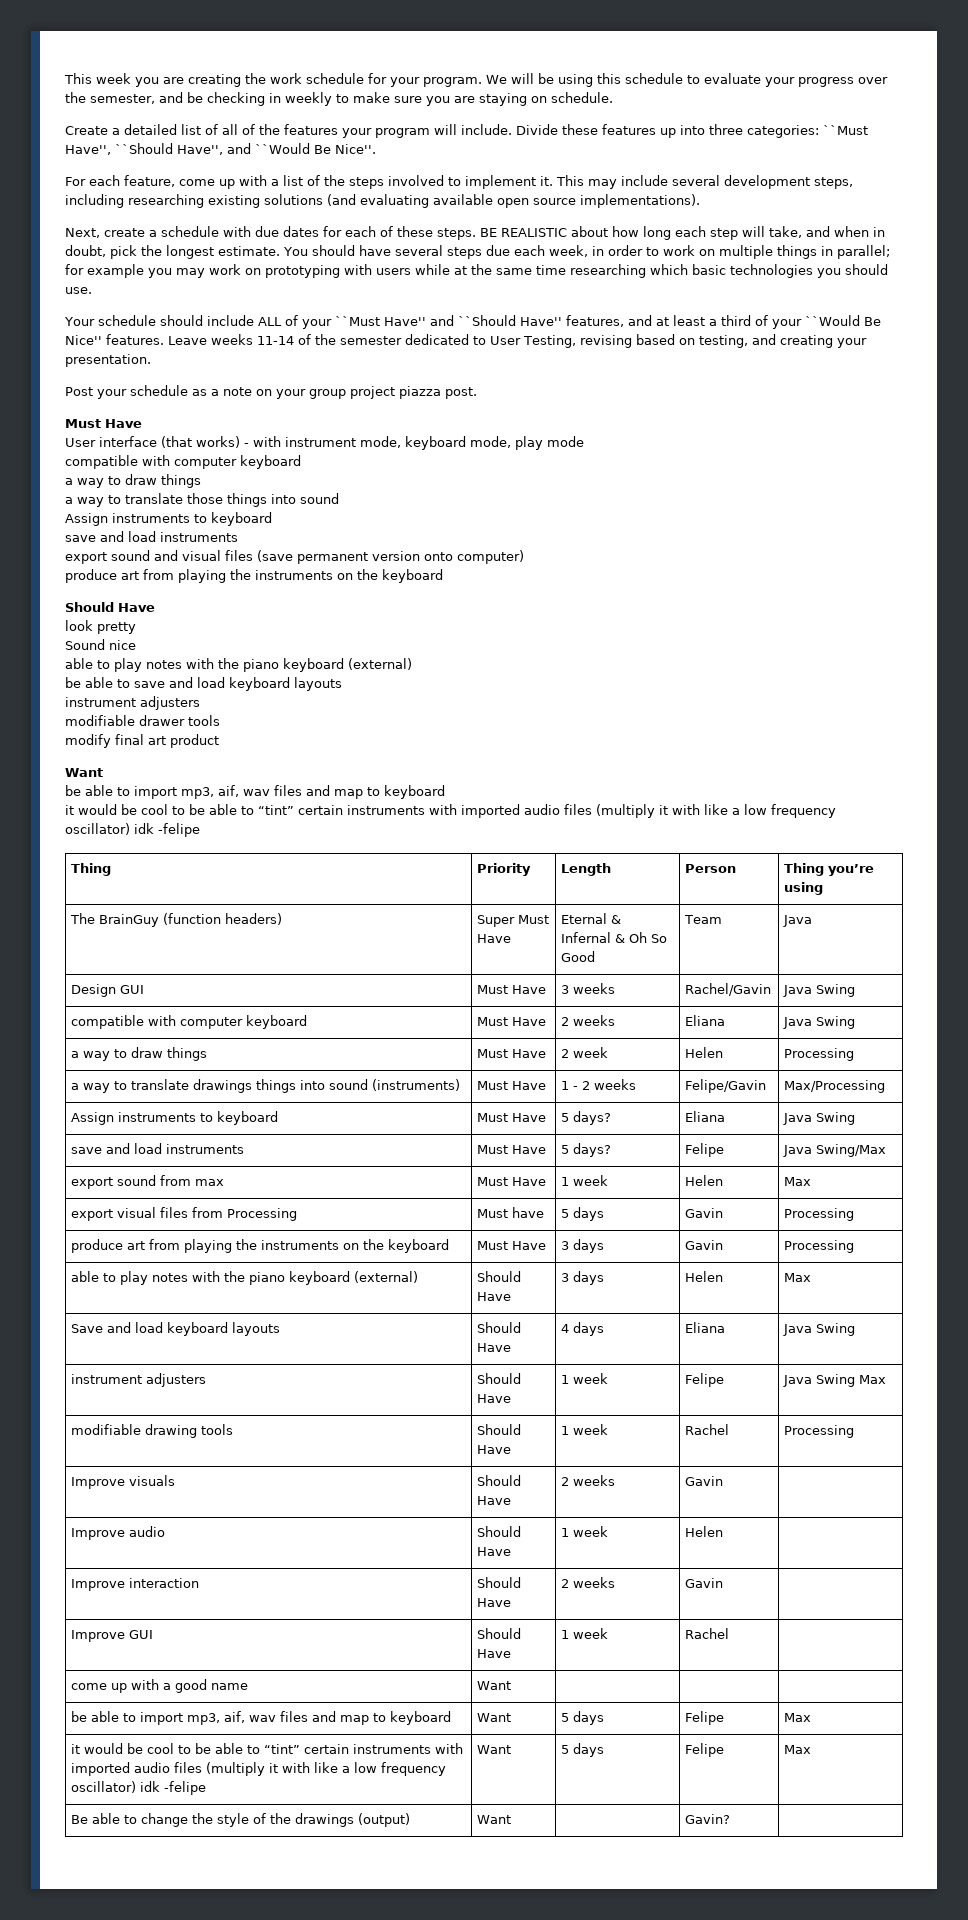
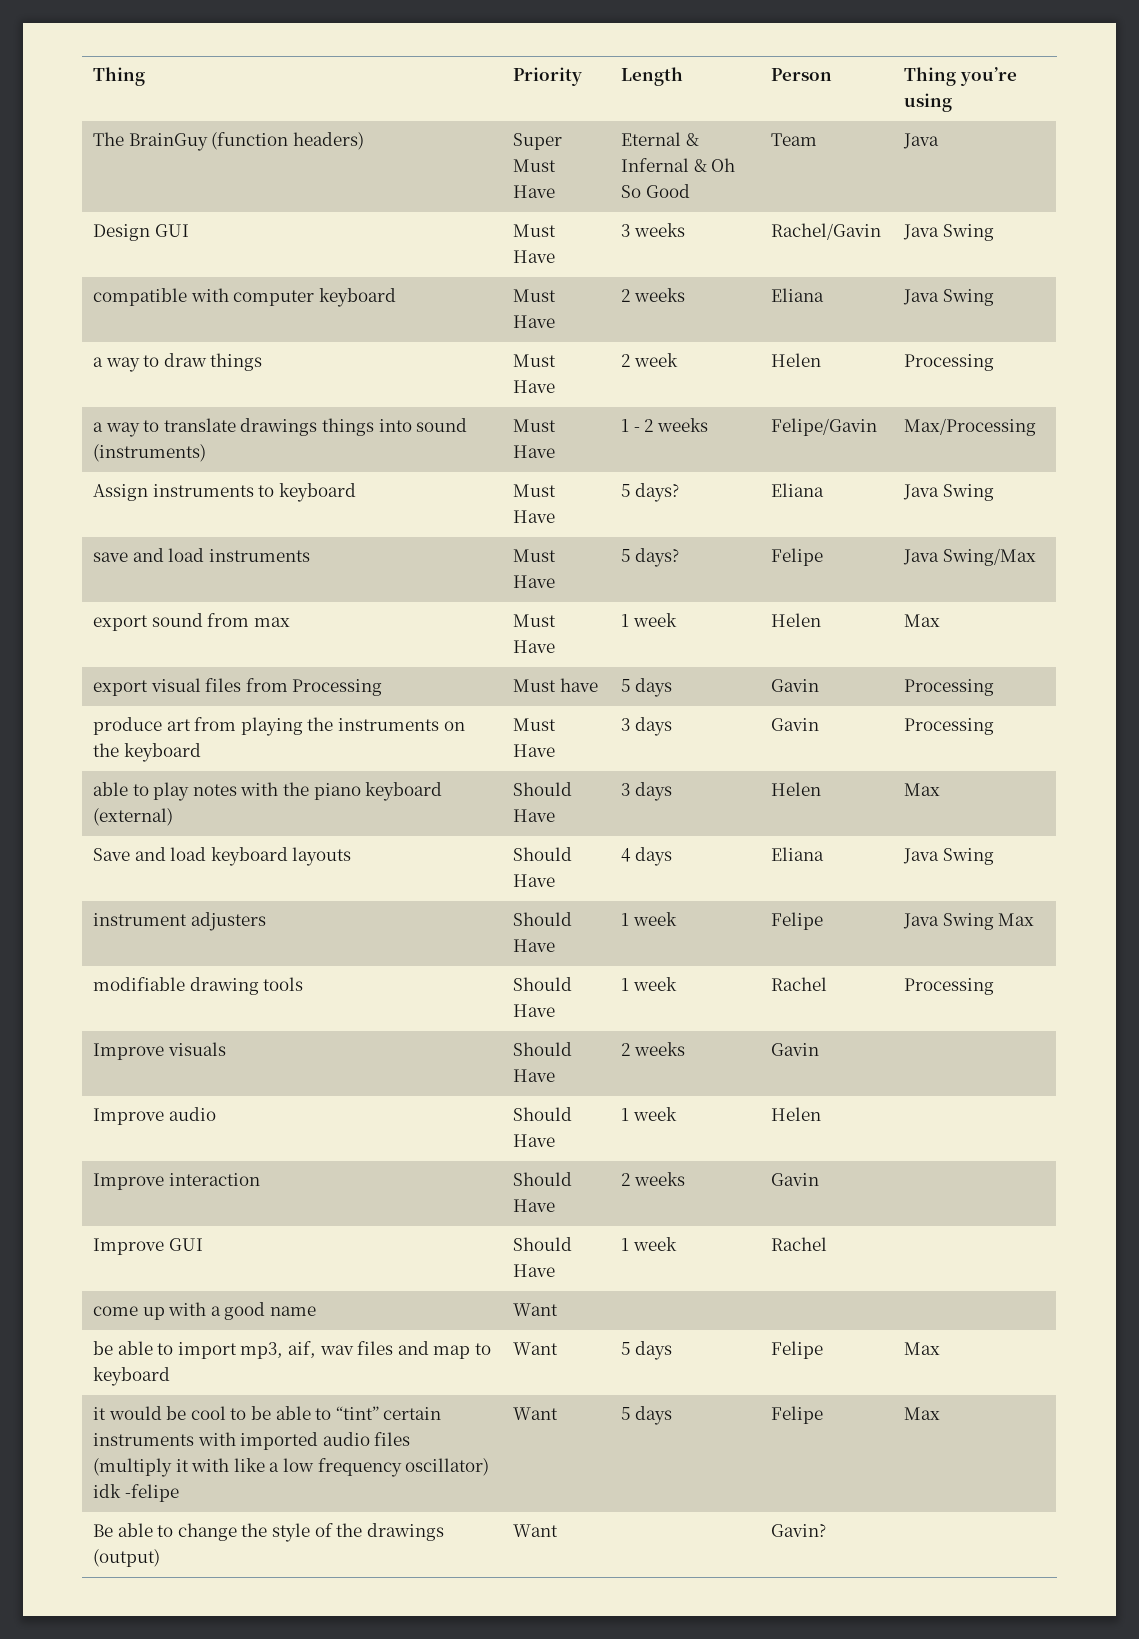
[64,73,888,87] [65,92,613,106] [65,124,868,138] [65,143,376,155] [65,175,853,189] [65,194,700,208] [65,226,885,240] [65,245,890,259] [65,264,888,278] [65,287,92,294] [64,315,881,329] [65,334,867,348] [65,354,151,367] [65,385,477,399] [65,419,142,428] [65,436,584,450] [65,455,301,469] [65,474,201,488] [65,493,339,507] [65,512,272,526] [65,531,238,542] [65,550,524,564] [65,569,443,583] [65,602,155,612] [65,620,136,634] [65,639,136,650] [65,658,412,672] [65,677,342,691] [65,696,200,710] [65,715,220,726] [65,734,219,748] [65,768,103,777] [65,785,445,799] [65,804,836,818] [65,823,200,837] This week you are creating the work schedule for your program. We will be using this schedule to evaluate your progress over the semester, and be checking in weekly to make sure you are staying on schedule. // Create a detailed list of all of the features your program will include. Divide these features up into three categories: ``Must Have'', ``Should Have'', and ``Would Be Nice''. // For each feature, come up with a list of the steps involved to implement it. This may include several development steps, including researching existing solutions (and evaluating available open source implementations). // Next, create a schedule with due dates for each of these steps. BE REALISTIC about how long each step will take, and when in doubt, pick the longest estimate. You should have several steps due each week, in order to work on multiple things in parallel; for example you may work on prototyping with users while at the same time researching which basic technologies you should use. // Your schedule should include ALL of your ``Must Have'' and ``Should Have'' features, and at least a third of your ``Would Be Nice'' features. Leave weeks 11-14 of the semester dedicated to User Testing, revising based on testing, and creating your presentation. // Post your schedule as a note on your group project piazza post. // Must Have // User interface (that works) - with instrument mode, keyboard mode, play mode // compatible with computer keyboard // a way to draw things // a way to translate those things into sound // Assign instruments to keyboard // save and load instruments // export sound and visual files (save permanent version onto computer) // produce art from playing the instruments on the keyboard // Should Have // look pretty // Sound nice // able to play notes with the piano keyboard (external) // be able to save and load keyboard layouts // instrument adjusters // modifiable drawer tools // modify final art product // Want // be able to import mp3, aif, wav files and map to keyboard // it would be cool to be able to “tint” certain instruments with imported audio files (multiply it with like a low frequency oscillator) idk -felipe // -> (92, 76) none

